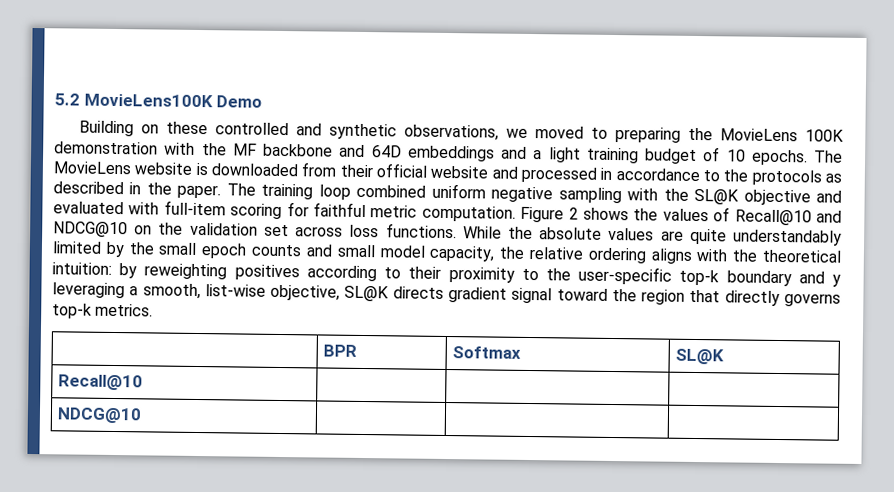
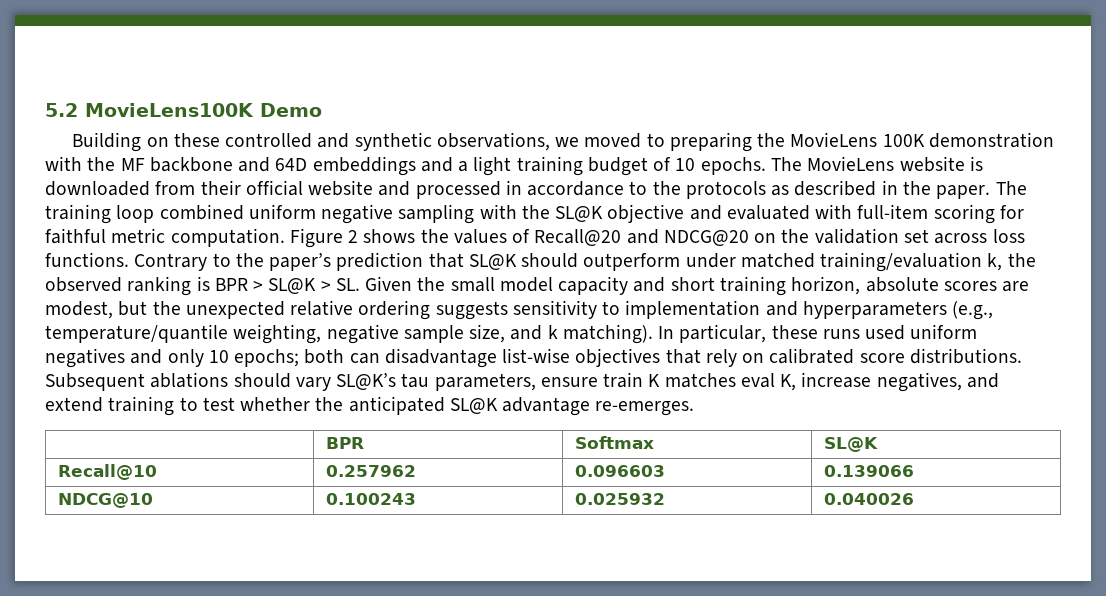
[734,209,842,226] [53,221,128,238] Recall@10 and NDCG@10 -> [534,229,749,246] Recall@20 and NDCG@20
[462,226,842,246] [52,241,841,264] [52,262,841,287] [52,282,842,307] [52,303,154,319] [323,344,358,357] [452,346,522,359] [675,348,725,365] [58,374,144,391] [57,407,143,424] While the absolute values are quite understandably limited by the small epoch counts and small model capacity, the relative ordering aligns with the theoretical intuition: by reweighting positives according to their proximity to the user-specific top-k boundary and y leveraging a smooth, list-wise objective, SL@K directs gradient signal toward the region that directly governs top-k metrics. // | BPR | Softmax | SL@K // Recall@10 | | | // NDCG@10 | | | -> [134,252,1036,272] [45,276,1030,296] [45,300,994,320] [45,324,978,344] [45,348,1022,368] [45,372,999,392] [45,396,695,416] [326,437,365,449] [575,436,655,449] [824,437,879,452] [58,464,158,480] [326,465,417,477] [575,465,666,477] [824,465,915,477] [58,493,154,508] [326,493,417,505] [575,493,666,505] [824,493,915,505] Contrary to the paper’s prediction that SL@K should outperform under matched training/evaluation k, the observed ranking is BPR > SL@K > SL. Given the small model capacity and short training horizon, absolute scores are modest, but the unexpected relative ordering suggests sensitivity to implementation and hyperparameters (e.g., temperature/quantile weighting, negative sample size, and k matching). In particular, these runs used uniform negatives and only 10 epochs; both can disadvantage list-wise objectives that rely on calibrated score distributions. Subsequent ablations should vary SL@K’s tau parameters, ensure train K matches eval K, increase negatives, and extend training to test whether the anticipated SL@K advantage re-emerges. // | BPR | Softmax | SL@K // Recall@10 | 0.257962 | 0.096603 | 0.139066 // NDCG@10 | 0.100243 | 0.025932 | 0.040026

